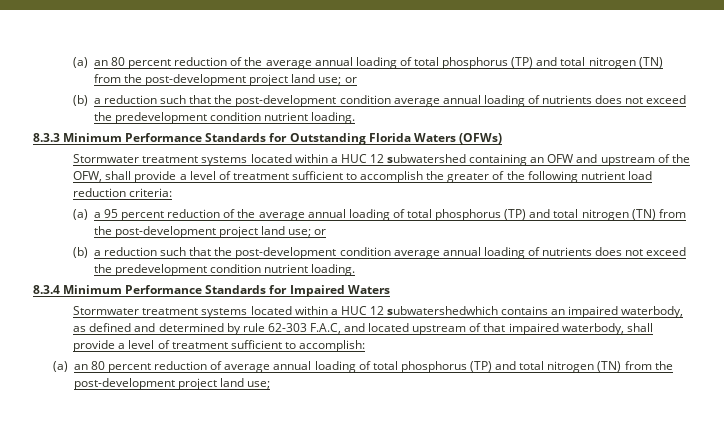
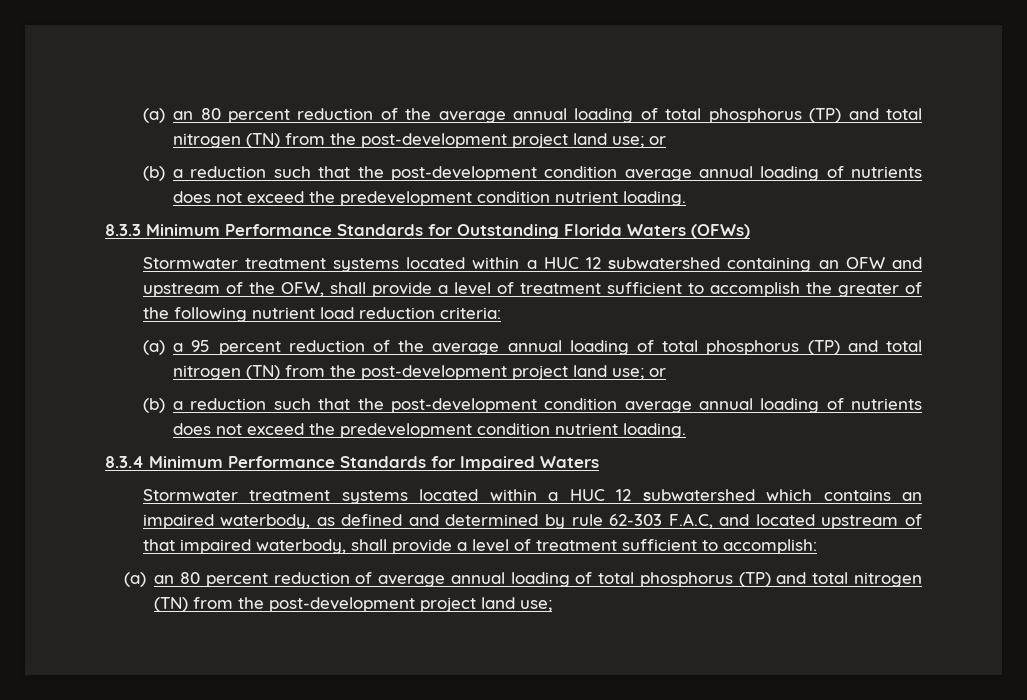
[387,306,499,315] subwatershedwhich -> [642,489,813,501] subwatershed which

